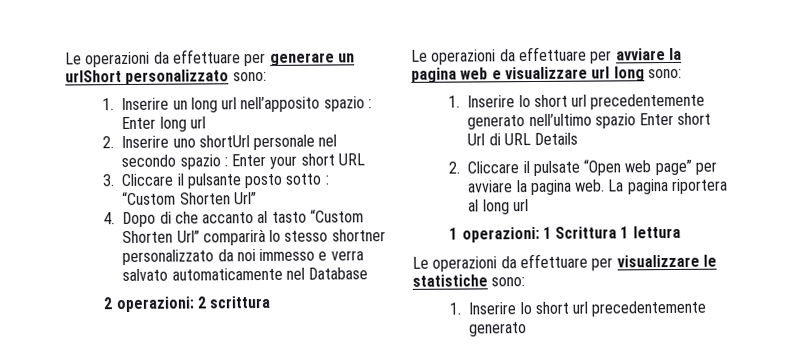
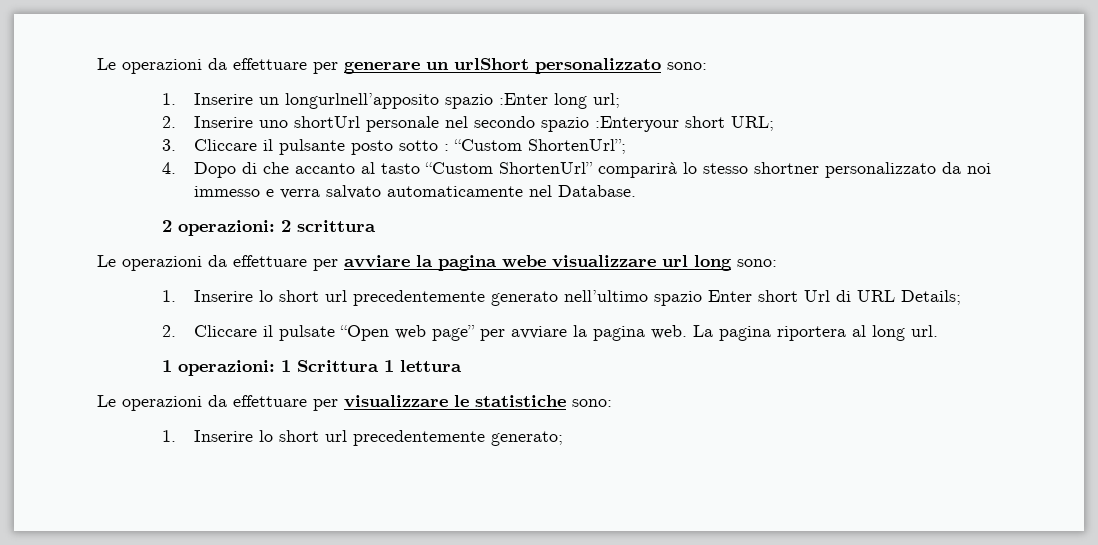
[190,96,373,113] [121,116,206,132] long url nell’apposito spazio : Enter long url -> [285,93,621,109] longurlnell’apposito spazio :Enter long url;
[223,153,366,169] : Enter your short URL -> [595,116,775,132] :Enteryour short URL;
[179,192,257,205] Shorten Url” -> [528,139,627,154] ShortenUrl”;
[122,230,200,244] Shorten Url” -> [499,162,594,174] ShortenUrl”
[308,267,369,280] Database -> [558,185,637,197] Database.
[460,67,502,80] web e -> [502,255,546,267] webe
[534,132,579,146] Details -> [901,290,962,305] Details;
[512,199,529,212] url -> [911,325,939,337] url.
[469,322,528,337] generato -> [491,431,564,446] generato;

